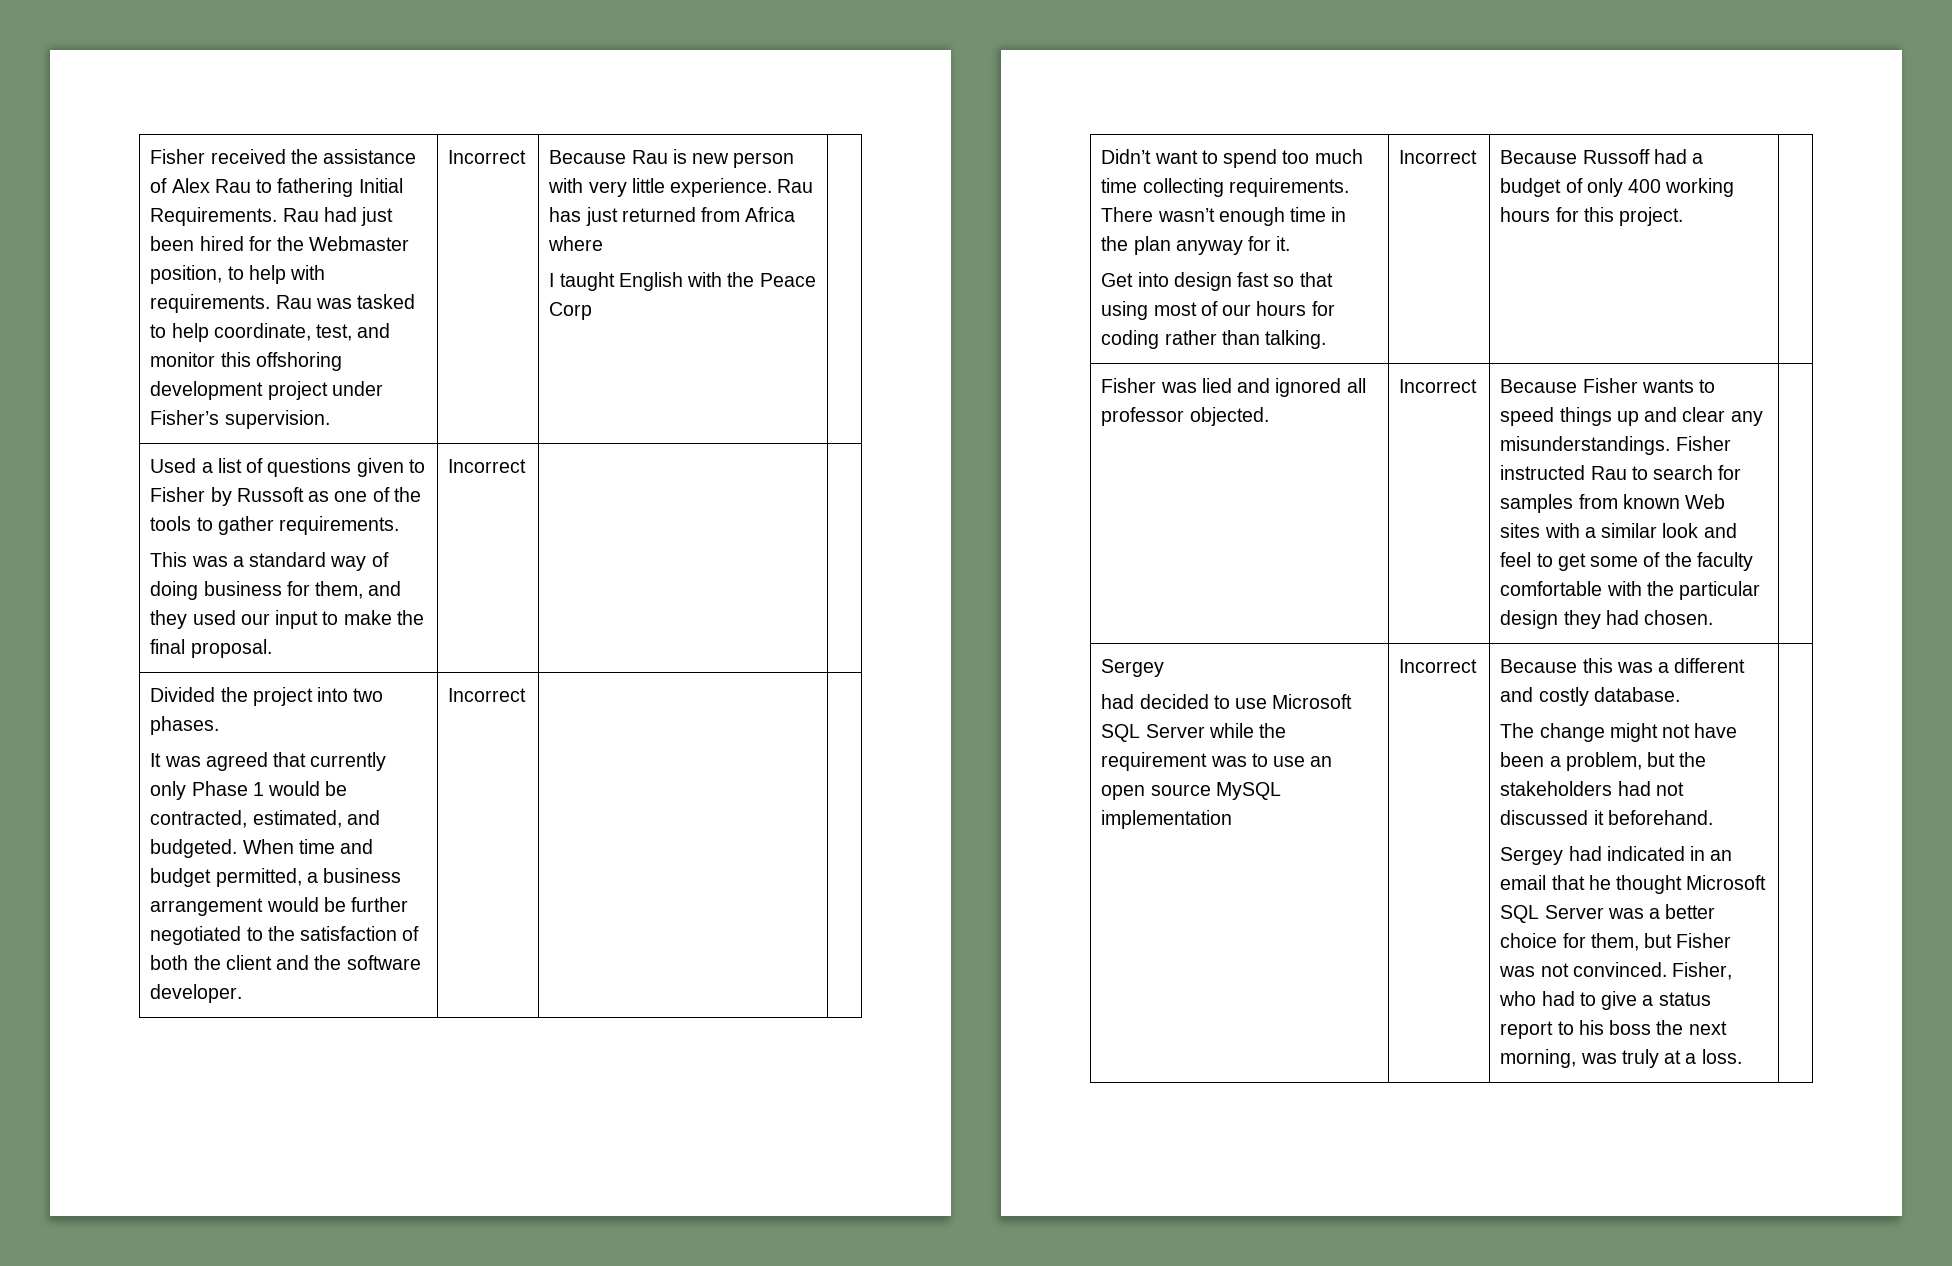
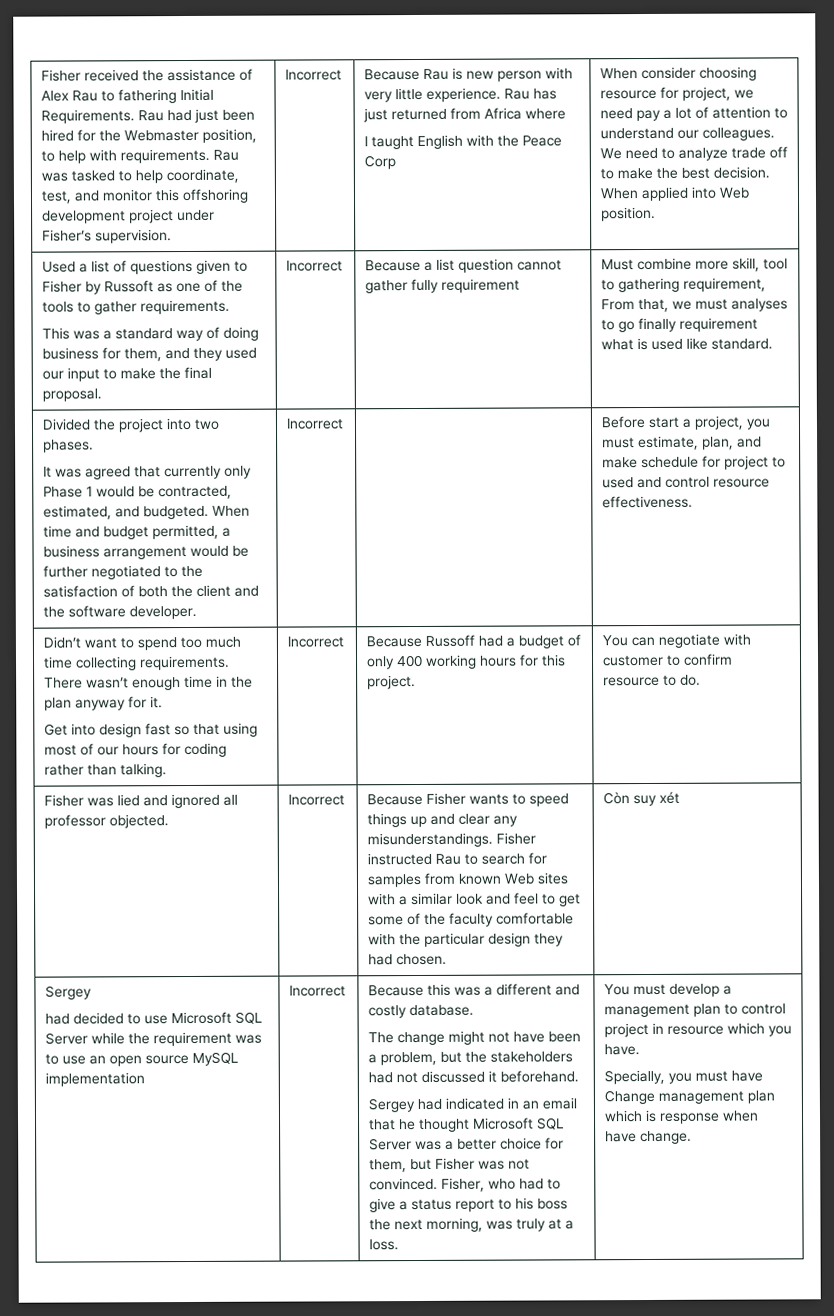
(593, 311) none -> [599,66,757,81] [599,86,754,101] [599,106,788,122] [599,127,775,141] [599,146,788,161] [599,166,770,180] [599,186,749,202] [600,206,656,222] When consider choosing resource for project, we need pay a lot of attention to understand our colleagues. We need to analyze trade off to make the best decision. When applied into Web position.
(527, 466) | -> [364,258,562,273] [364,278,520,294] [600,257,788,272] [600,277,766,293] [600,298,788,313] [600,317,758,333] [600,337,773,351] Because a list question cannot gather fully requirement | Must combine more skill, tool to gathering requirement, From that, we must analyses to go finally requirement what is used like standard.
(527, 695) none -> [600,415,771,430] [601,435,762,451] [601,455,786,470] [601,476,770,489] [601,495,693,509] Before start a project, you must estimate, plan, and make schedule for project to used and control resource effectiveness.
(1684, 216) none -> [601,633,751,648] [601,653,733,667] [602,674,701,687] You can negotiate with customer to confirm resource to do.
(1714, 617) none -> [602,791,680,807] Còn suy xét
(1742, 1056) none -> [603,983,732,997] [603,1003,786,1018] [603,1022,792,1038] [603,1044,640,1056] [603,1069,763,1085] [603,1089,775,1105] [603,1109,759,1124] [604,1130,692,1145] You must develop a management plan to control project in resource which you have. // Specially, you must have Change management plan which is response when have change.

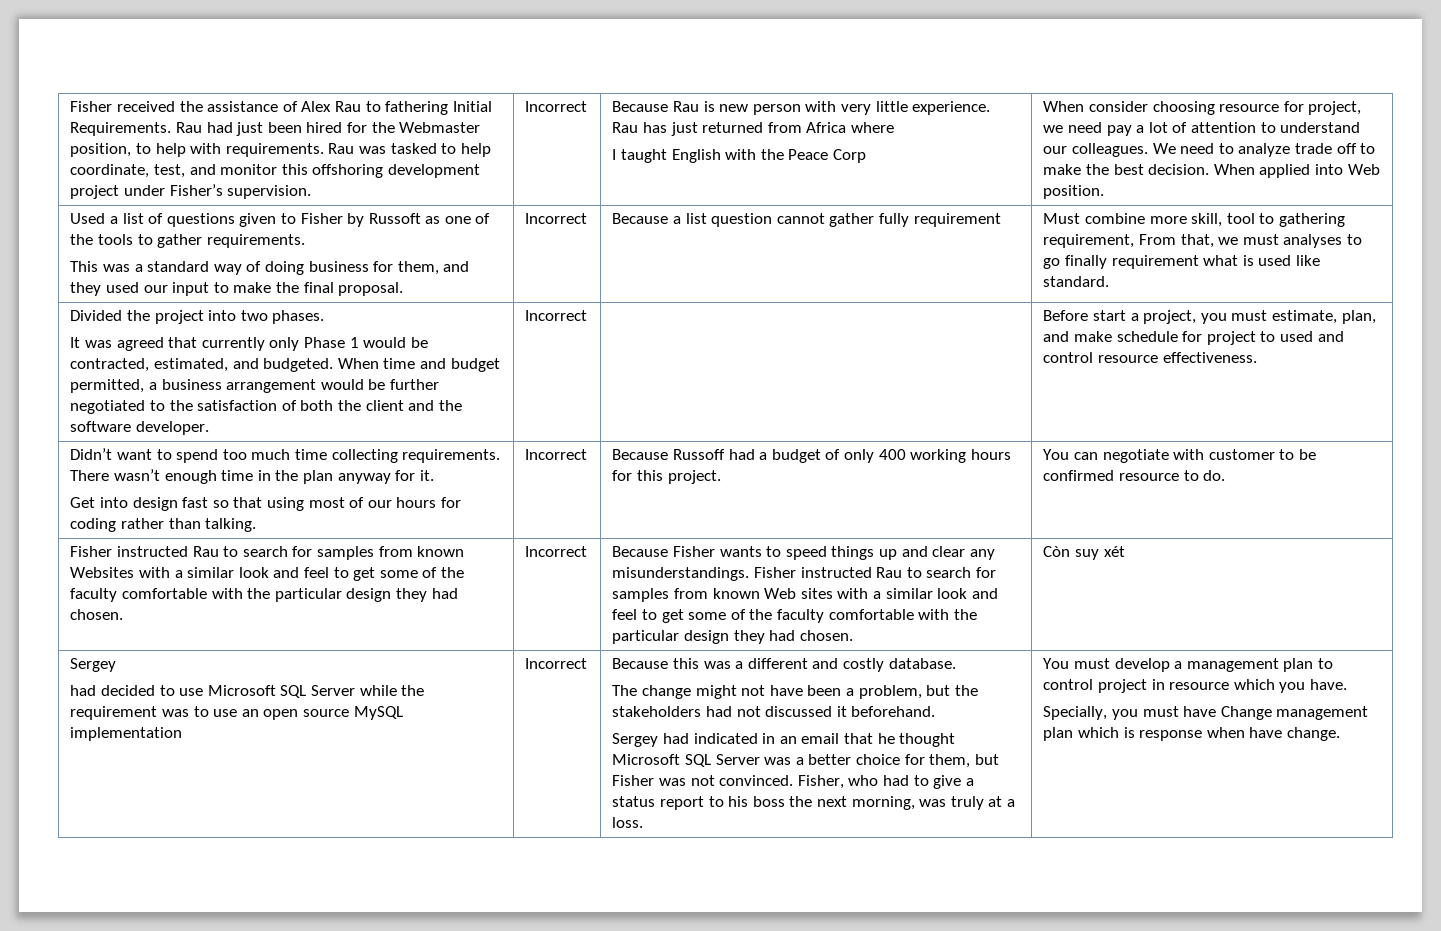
[682,653,733,666] confirm -> [1298,449,1316,460] [1043,470,1115,481] be confirmed
[86,793,238,809] [43,814,169,829] was lied and ignored all professor objected. -> [116,546,465,560] [70,567,464,581] [70,588,458,602] [70,609,124,620] instructed Rau to search for samples from known Websites with a similar look and feel to get some of the faculty comfortable with the particular design they had chosen.

